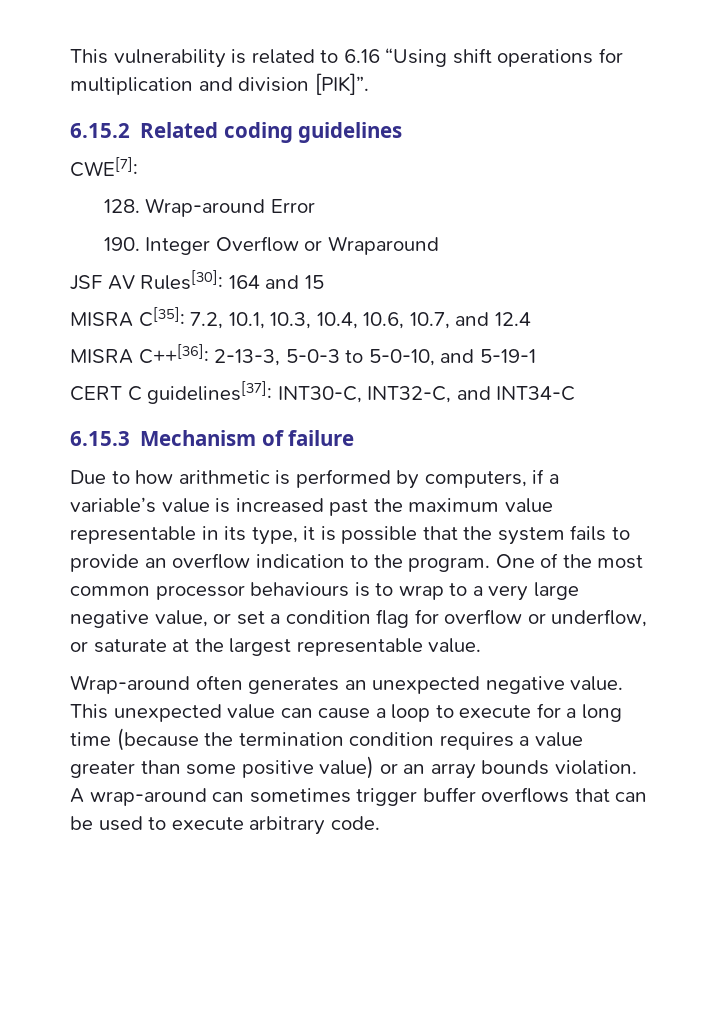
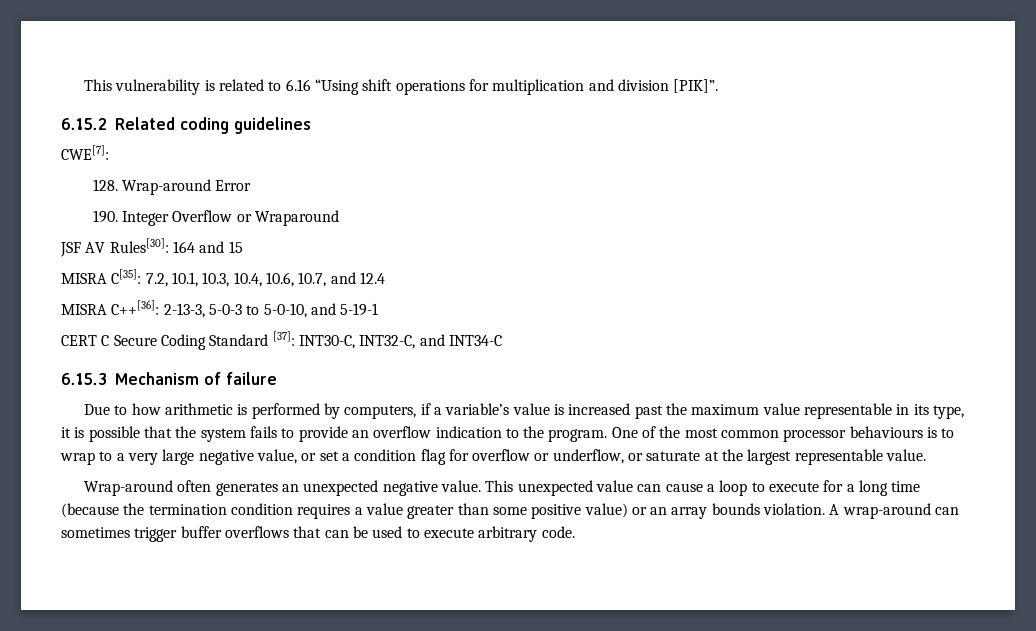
[147,381,273,404] guidelines[37]: -> [113,331,295,350] Secure Coding Standard [37]:

